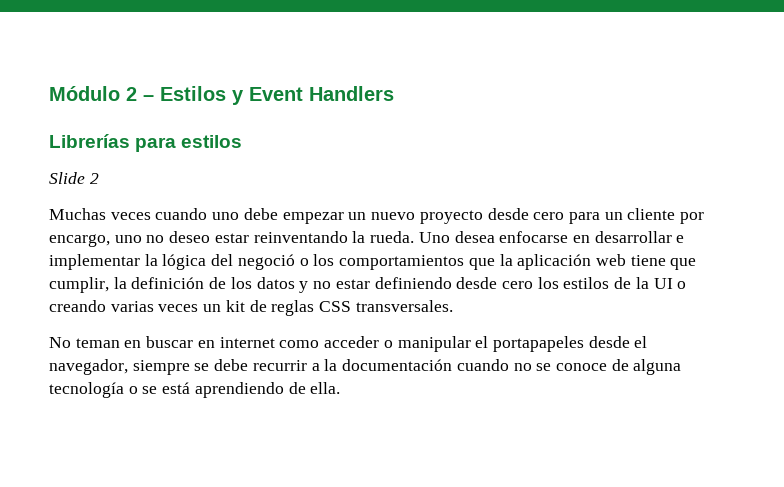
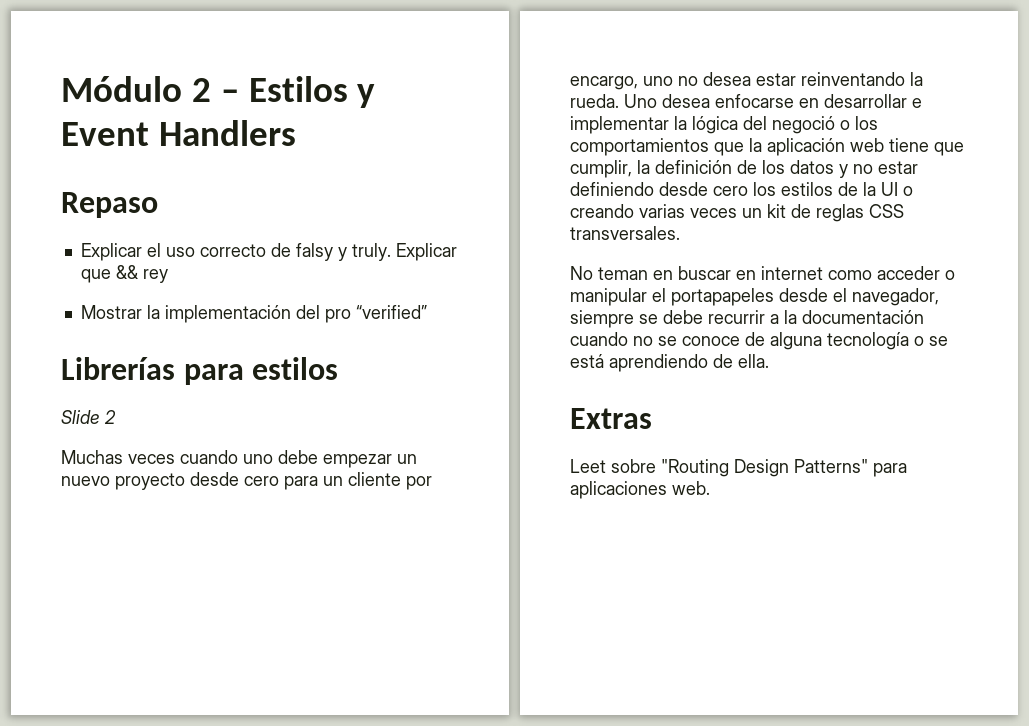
(394, 93) none -> [61,192,158,218] [80,243,457,261] [80,265,168,283] [80,305,427,323] // Repaso // Explicar el uso correcto de falsy y truly. Explicar que && rey // Mostrar la implementación del pro “verified”
[169,231,211,243] deseo -> [703,72,751,86] desea
(341, 388) none -> [570,408,652,429] [570,459,907,477] [570,481,710,499] // Extras // Leet sobre "Routing Design Patterns" para aplicaciones web.

